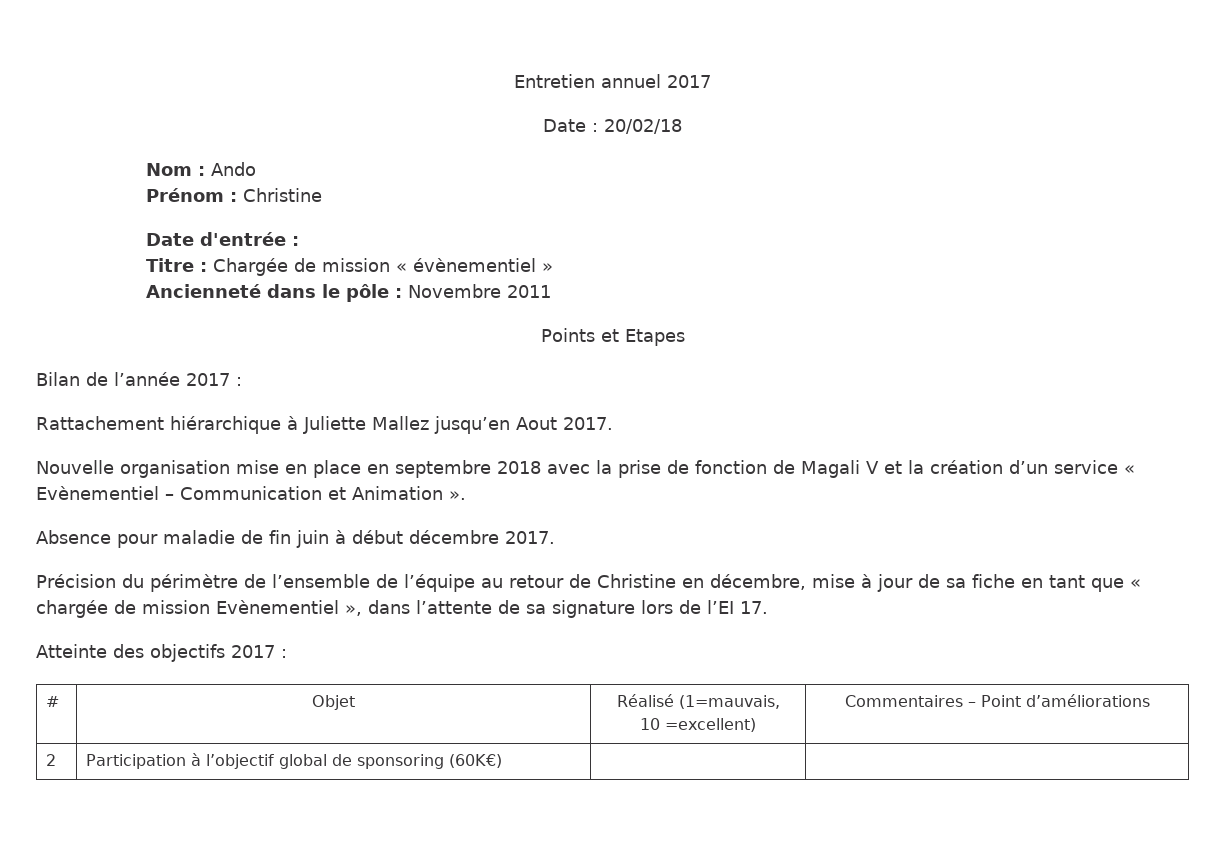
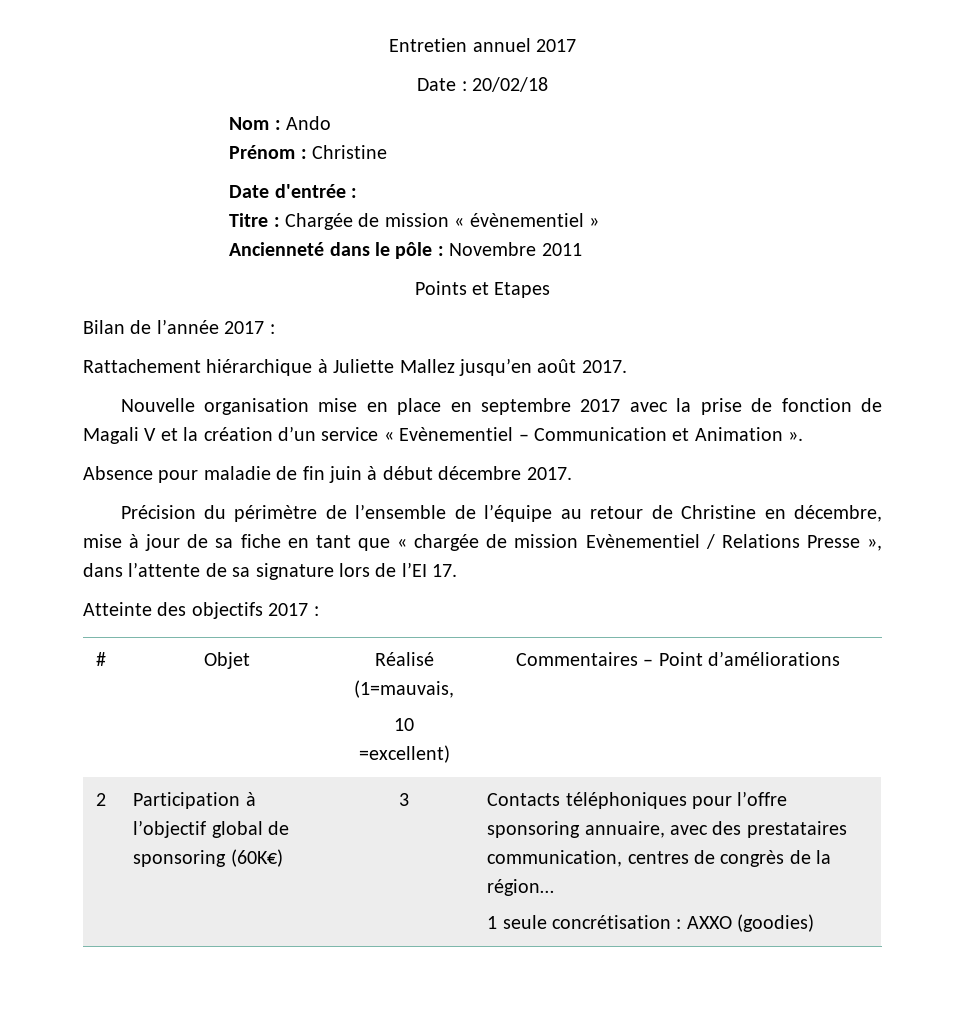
[516,417,557,430] Aout -> [537,359,577,373] août
[497,461,541,474] 2018 -> [580,399,621,412] 2017
(339, 607) none -> [705,534,860,549] / Relations Presse
(503, 761) | -> [399,793,409,806] [487,791,788,809] [487,821,847,838] [487,850,832,867] [487,879,555,896] [487,914,815,932] 3 | Contacts téléphoniques pour l’offre sponsoring annuaire, avec des prestataires communication, centres de congrès de la région… // 1 seule concrétisation : AXXO (goodies)

